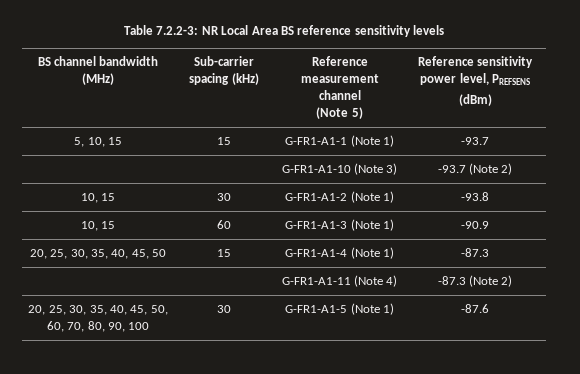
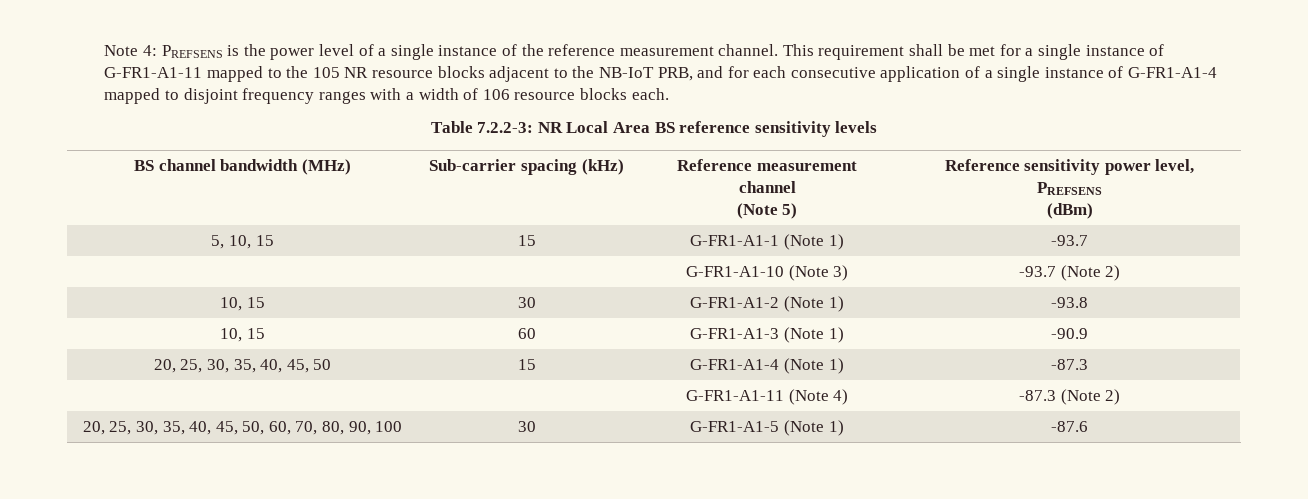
(124, 30) none -> [104,44,1165,60] [104,66,1218,82] [104,88,669,104] Note 4: PREFSENS is the power level of a single instance of the reference measurement channel. This requirement shall be met for a single instance of G-FR1-A1-11 mapped to the 105 NR resource blocks adjacent to the NB-IoT PRB, and for each consecutive application of a single instance of G-FR1-A1-4 mapped to disjoint frequency ranges with a width of 106 resource blocks each. //

